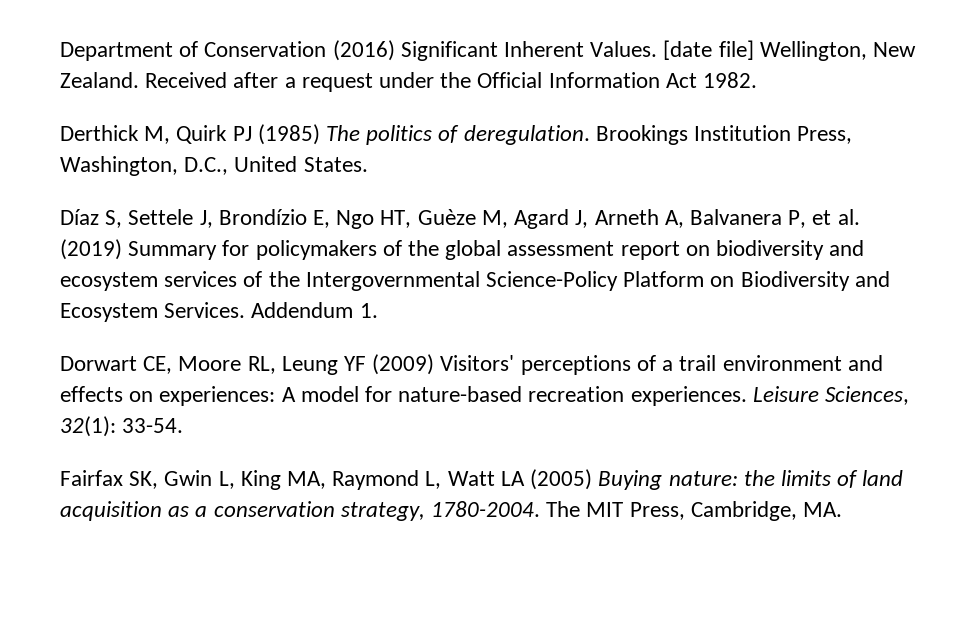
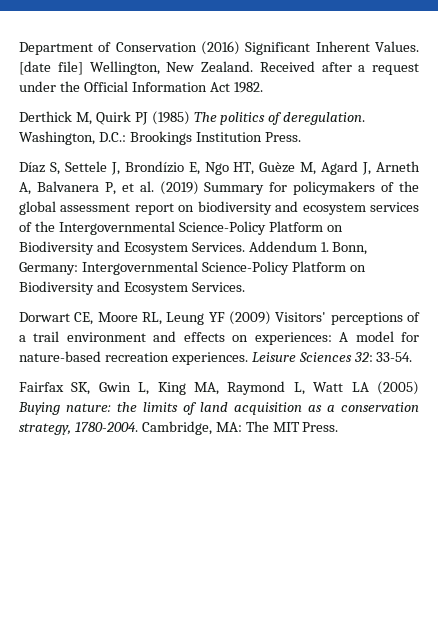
[595,125,853,145] [60,156,368,176] Brookings Institution Press, Washington, D.C., United States. -> [19,131,301,145] Washington, D.C.: Brookings Institution Press.
(378, 310) none -> [332,242,368,255] [19,261,366,275] [19,281,245,295] Bonn, Germany: Intergovernmental Science-Policy Platform on Biodiversity and Ecosystem Services.
[825,386,910,405] [60,416,116,437] Sciences, 32(1): -> [298,352,373,362] Sciences 32:
[546,501,843,521] The MIT Press, Cambridge, MA. -> [141,421,339,435] Cambridge, MA: The MIT Press.

